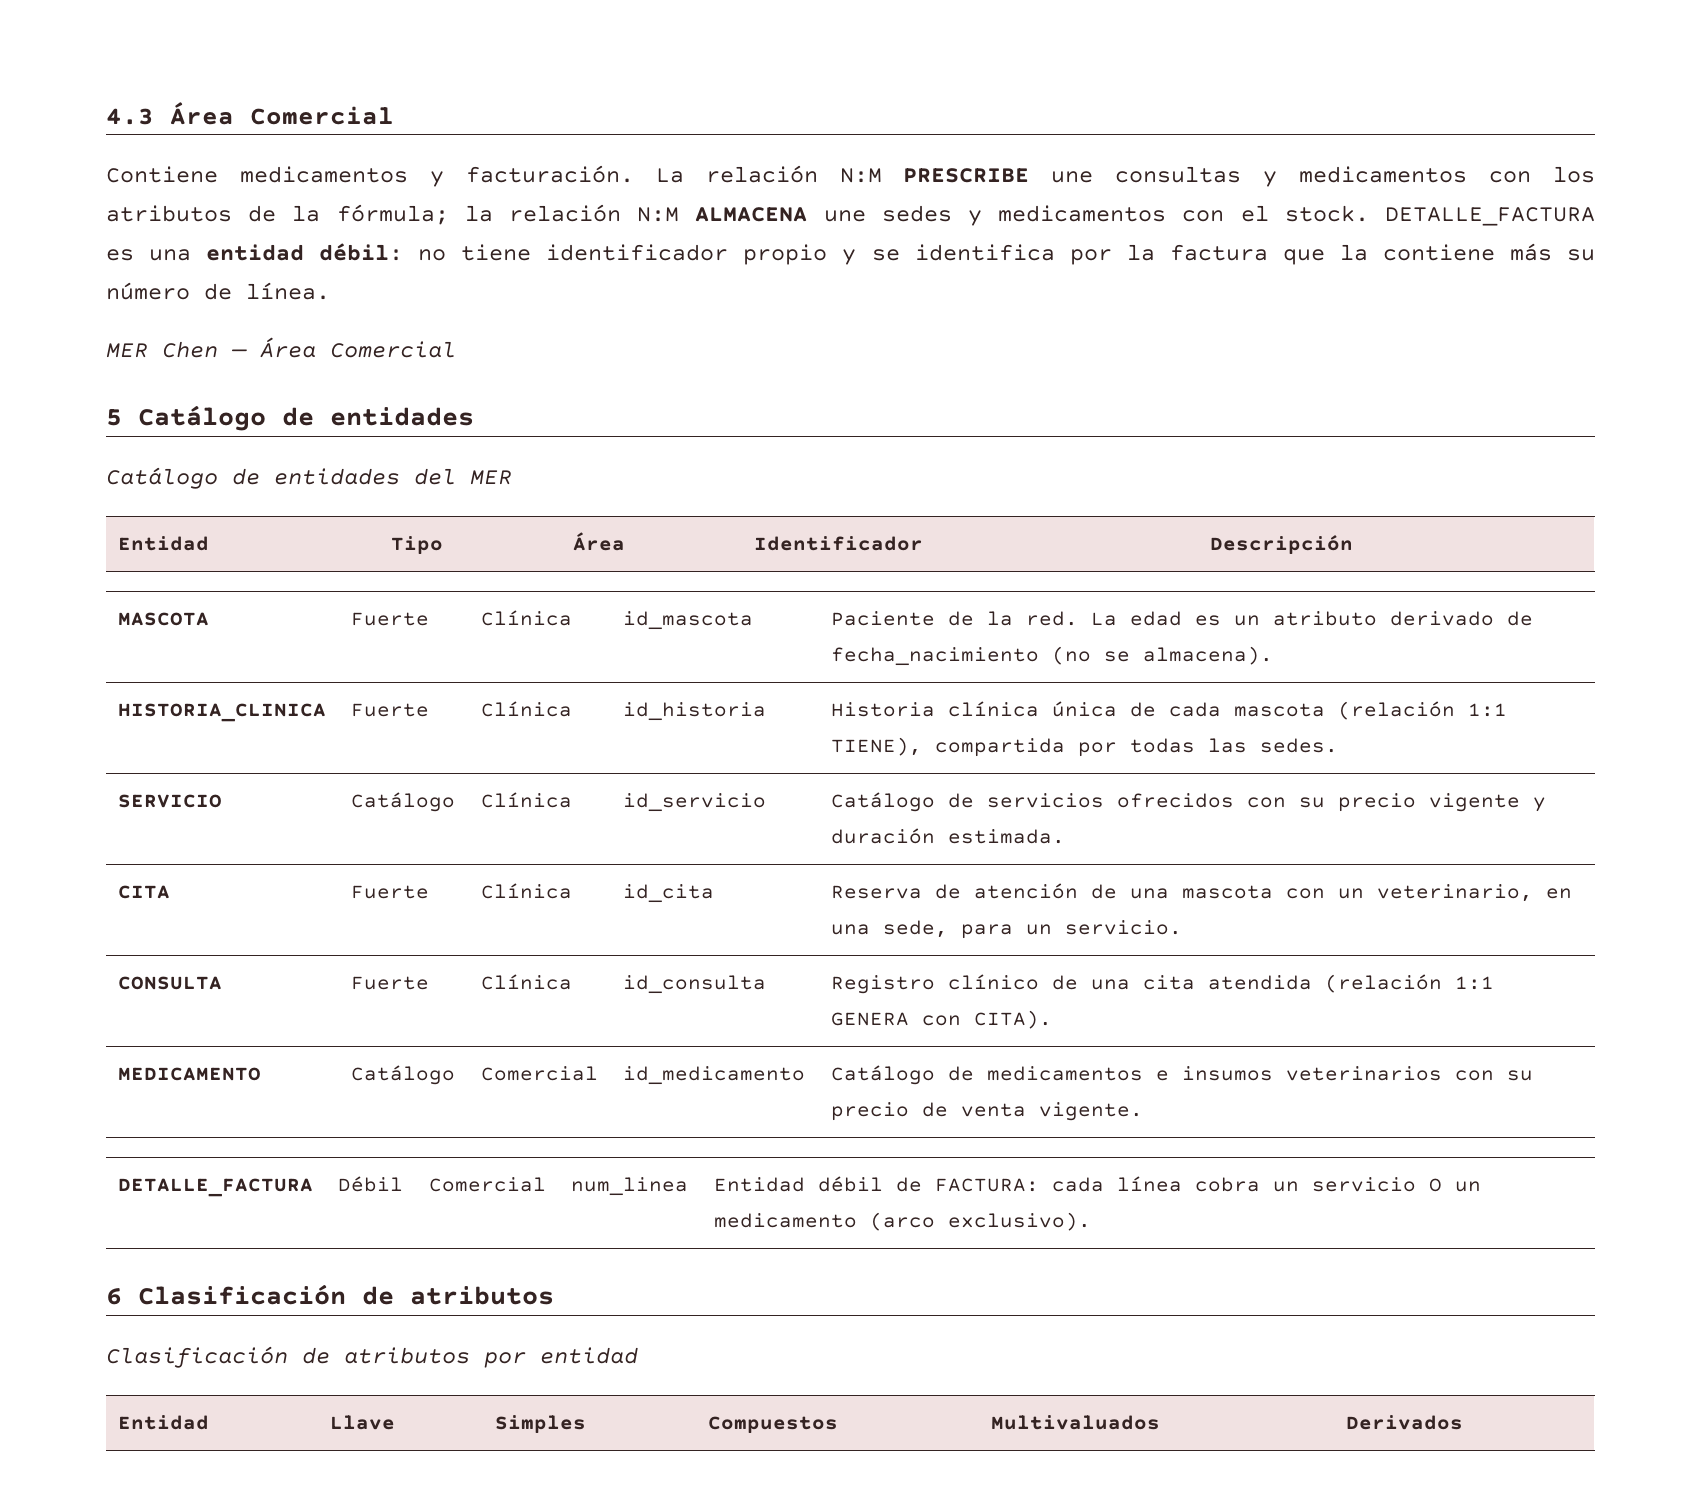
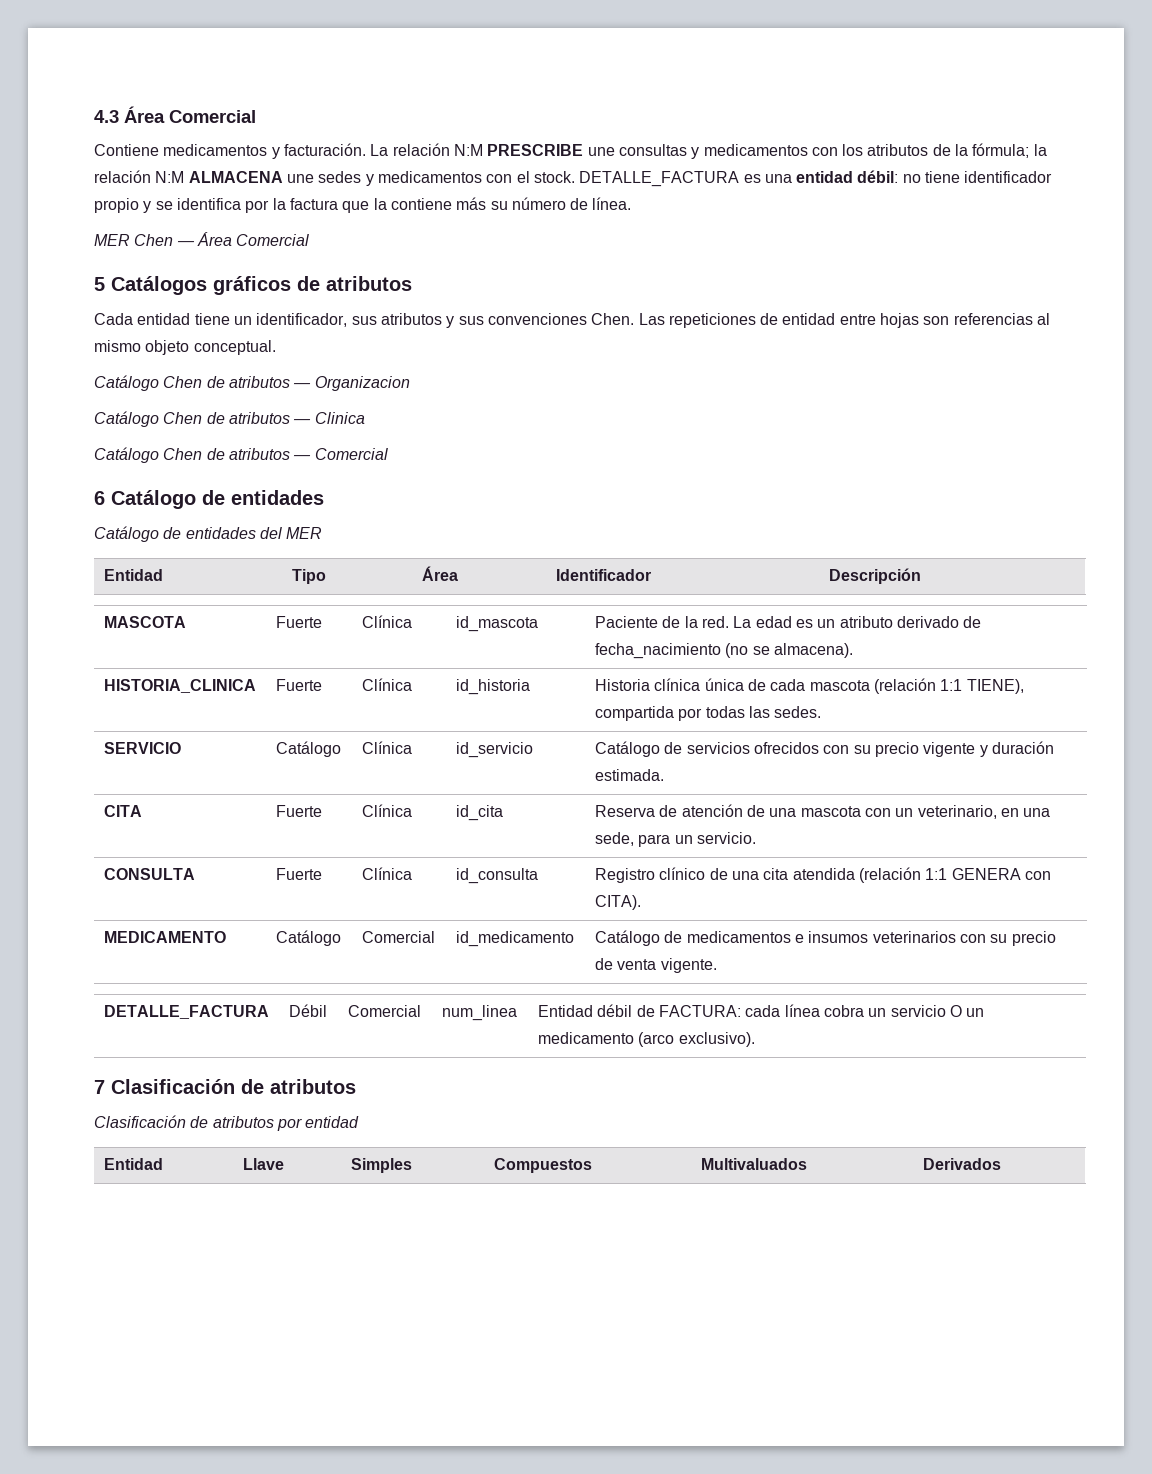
(122, 417) none -> [111,276,412,295] [94,313,1051,328] [94,340,276,355] [94,375,410,391] [94,411,365,427] [94,447,388,463] [94,491,105,505] Catálogos gráficos de atributos // Cada entidad tiene un identificador, sus atributos y sus convenciones Chen. Las repeticiones de entidad entre hojas son referencias al mismo objeto conceptual. // Catálogo Chen de atributos — Organizacion // Catálogo Chen de atributos — Clinica // Catálogo Chen de atributos — Comercial // 6
[106,1288,122,1305] 6 -> [94,1080,105,1094] 7

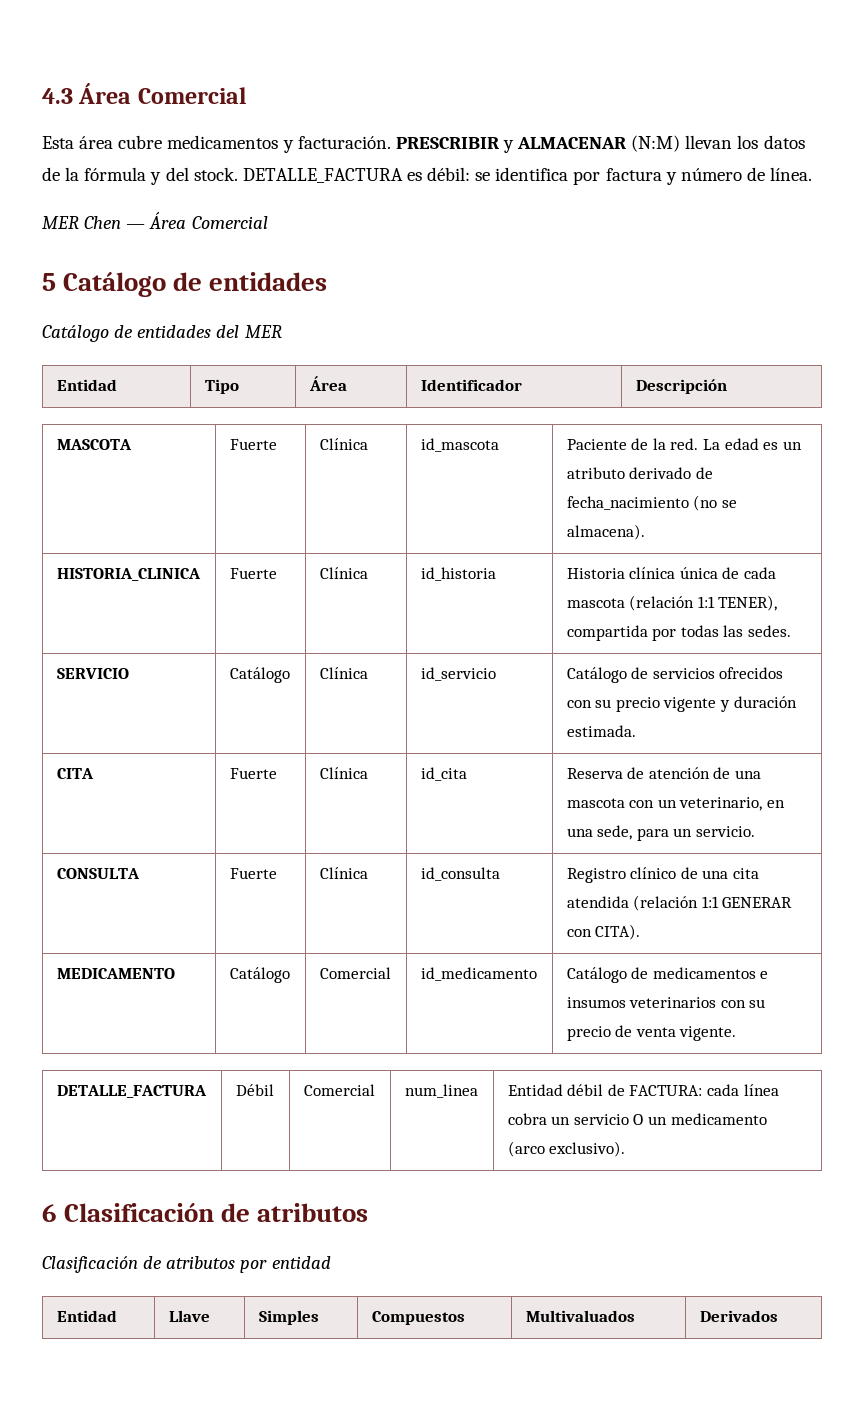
[94,143,1047,159] [94,170,1053,187] [94,197,508,213] Contiene medicamentos y facturación. La relación N:M PRESCRIBE une consultas y medicamentos con los atributos de la fórmula; la relación N:M ALMACENA une sedes y medicamentos con el stock. DETALLE_FACTURA es una entidad débil: no tiene identificador propio y se identifica por la factura que la contiene más su -> [42,135,805,153] [42,167,677,185] Esta área cubre medicamentos y facturación. PRESCRIBIR y ALMACENAR (N:M) llevan los datos de la fórmula y del stock. DETALLE_FACTURA es débil: se identifica por factura y
[111,276,412,295] [94,313,1051,328] [94,340,276,355] [94,375,410,391] [94,411,365,427] [94,447,388,463] [94,491,105,505] Catálogos gráficos de atributos // Cada entidad tiene un identificador, sus atributos y sus convenciones Chen. Las repeticiones de entidad entre hojas son referencias al mismo objeto conceptual. // Catálogo Chen de atributos — Organizacion // Catálogo Chen de atributos — Clinica // Catálogo Chen de atributos — Comercial // 6 -> (56, 282) none
[966,679,1024,694] TIENE), -> [718,595,778,611] TENER),
[951,868,1021,880] GENERA -> [722,897,793,908] GENERAR
[94,1080,105,1094] 7 -> [42,1204,57,1222] 6

